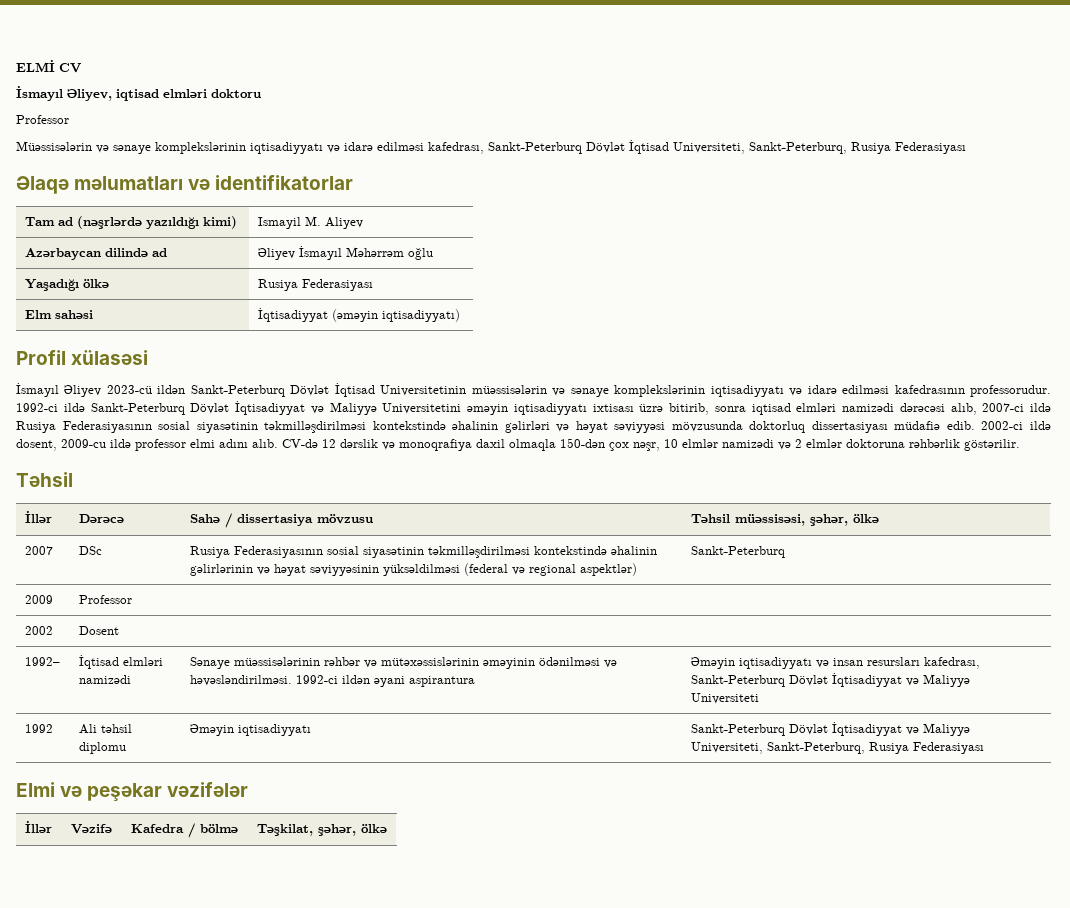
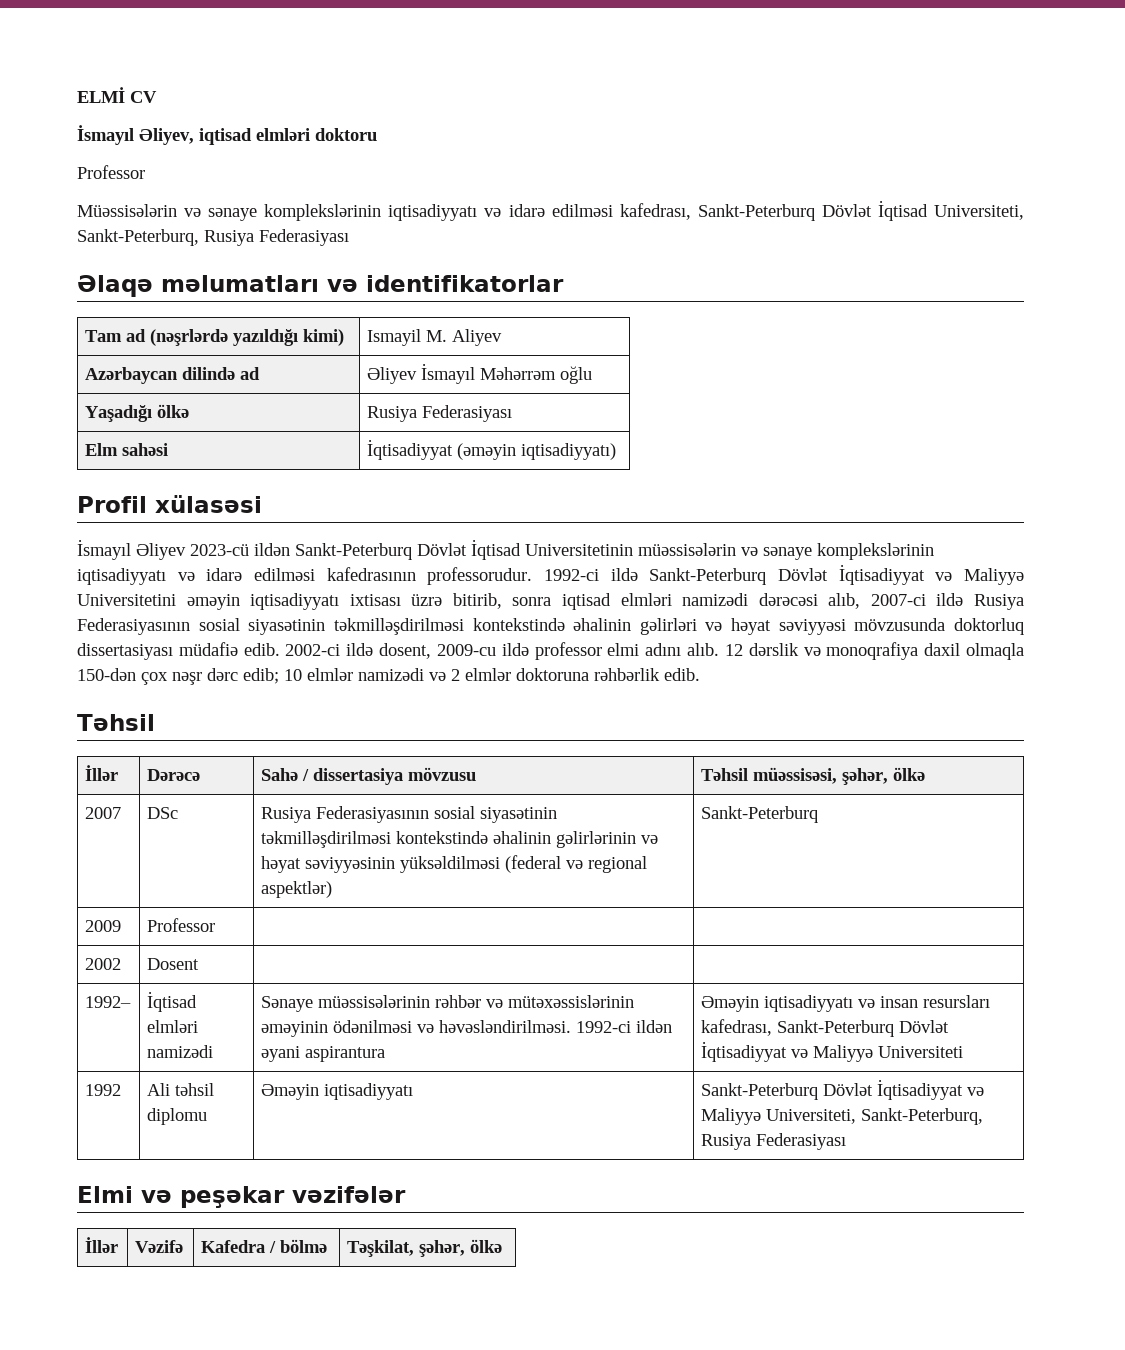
[282,439,318,448] CV-də -> (720, 649) none
[633,442,660,451] nəşr, -> [172,668,279,685] nəşr dərc edib;
[964,439,1020,451] göstərilir. -> [664,668,700,681] edib.

